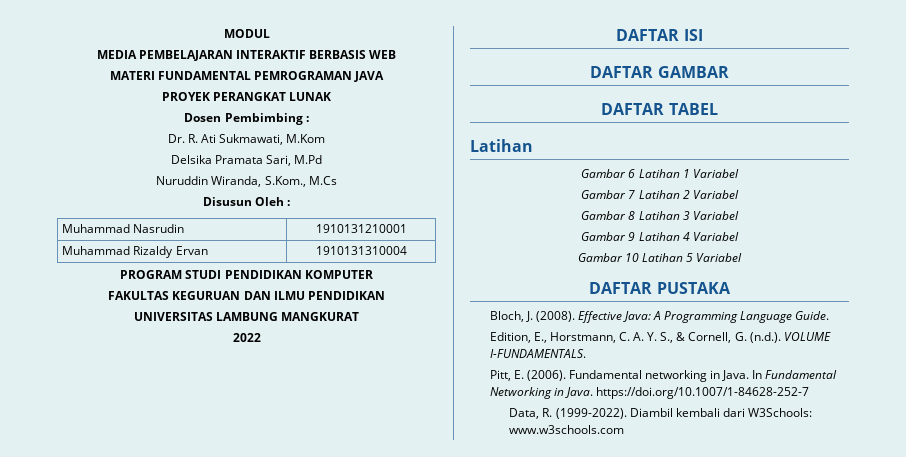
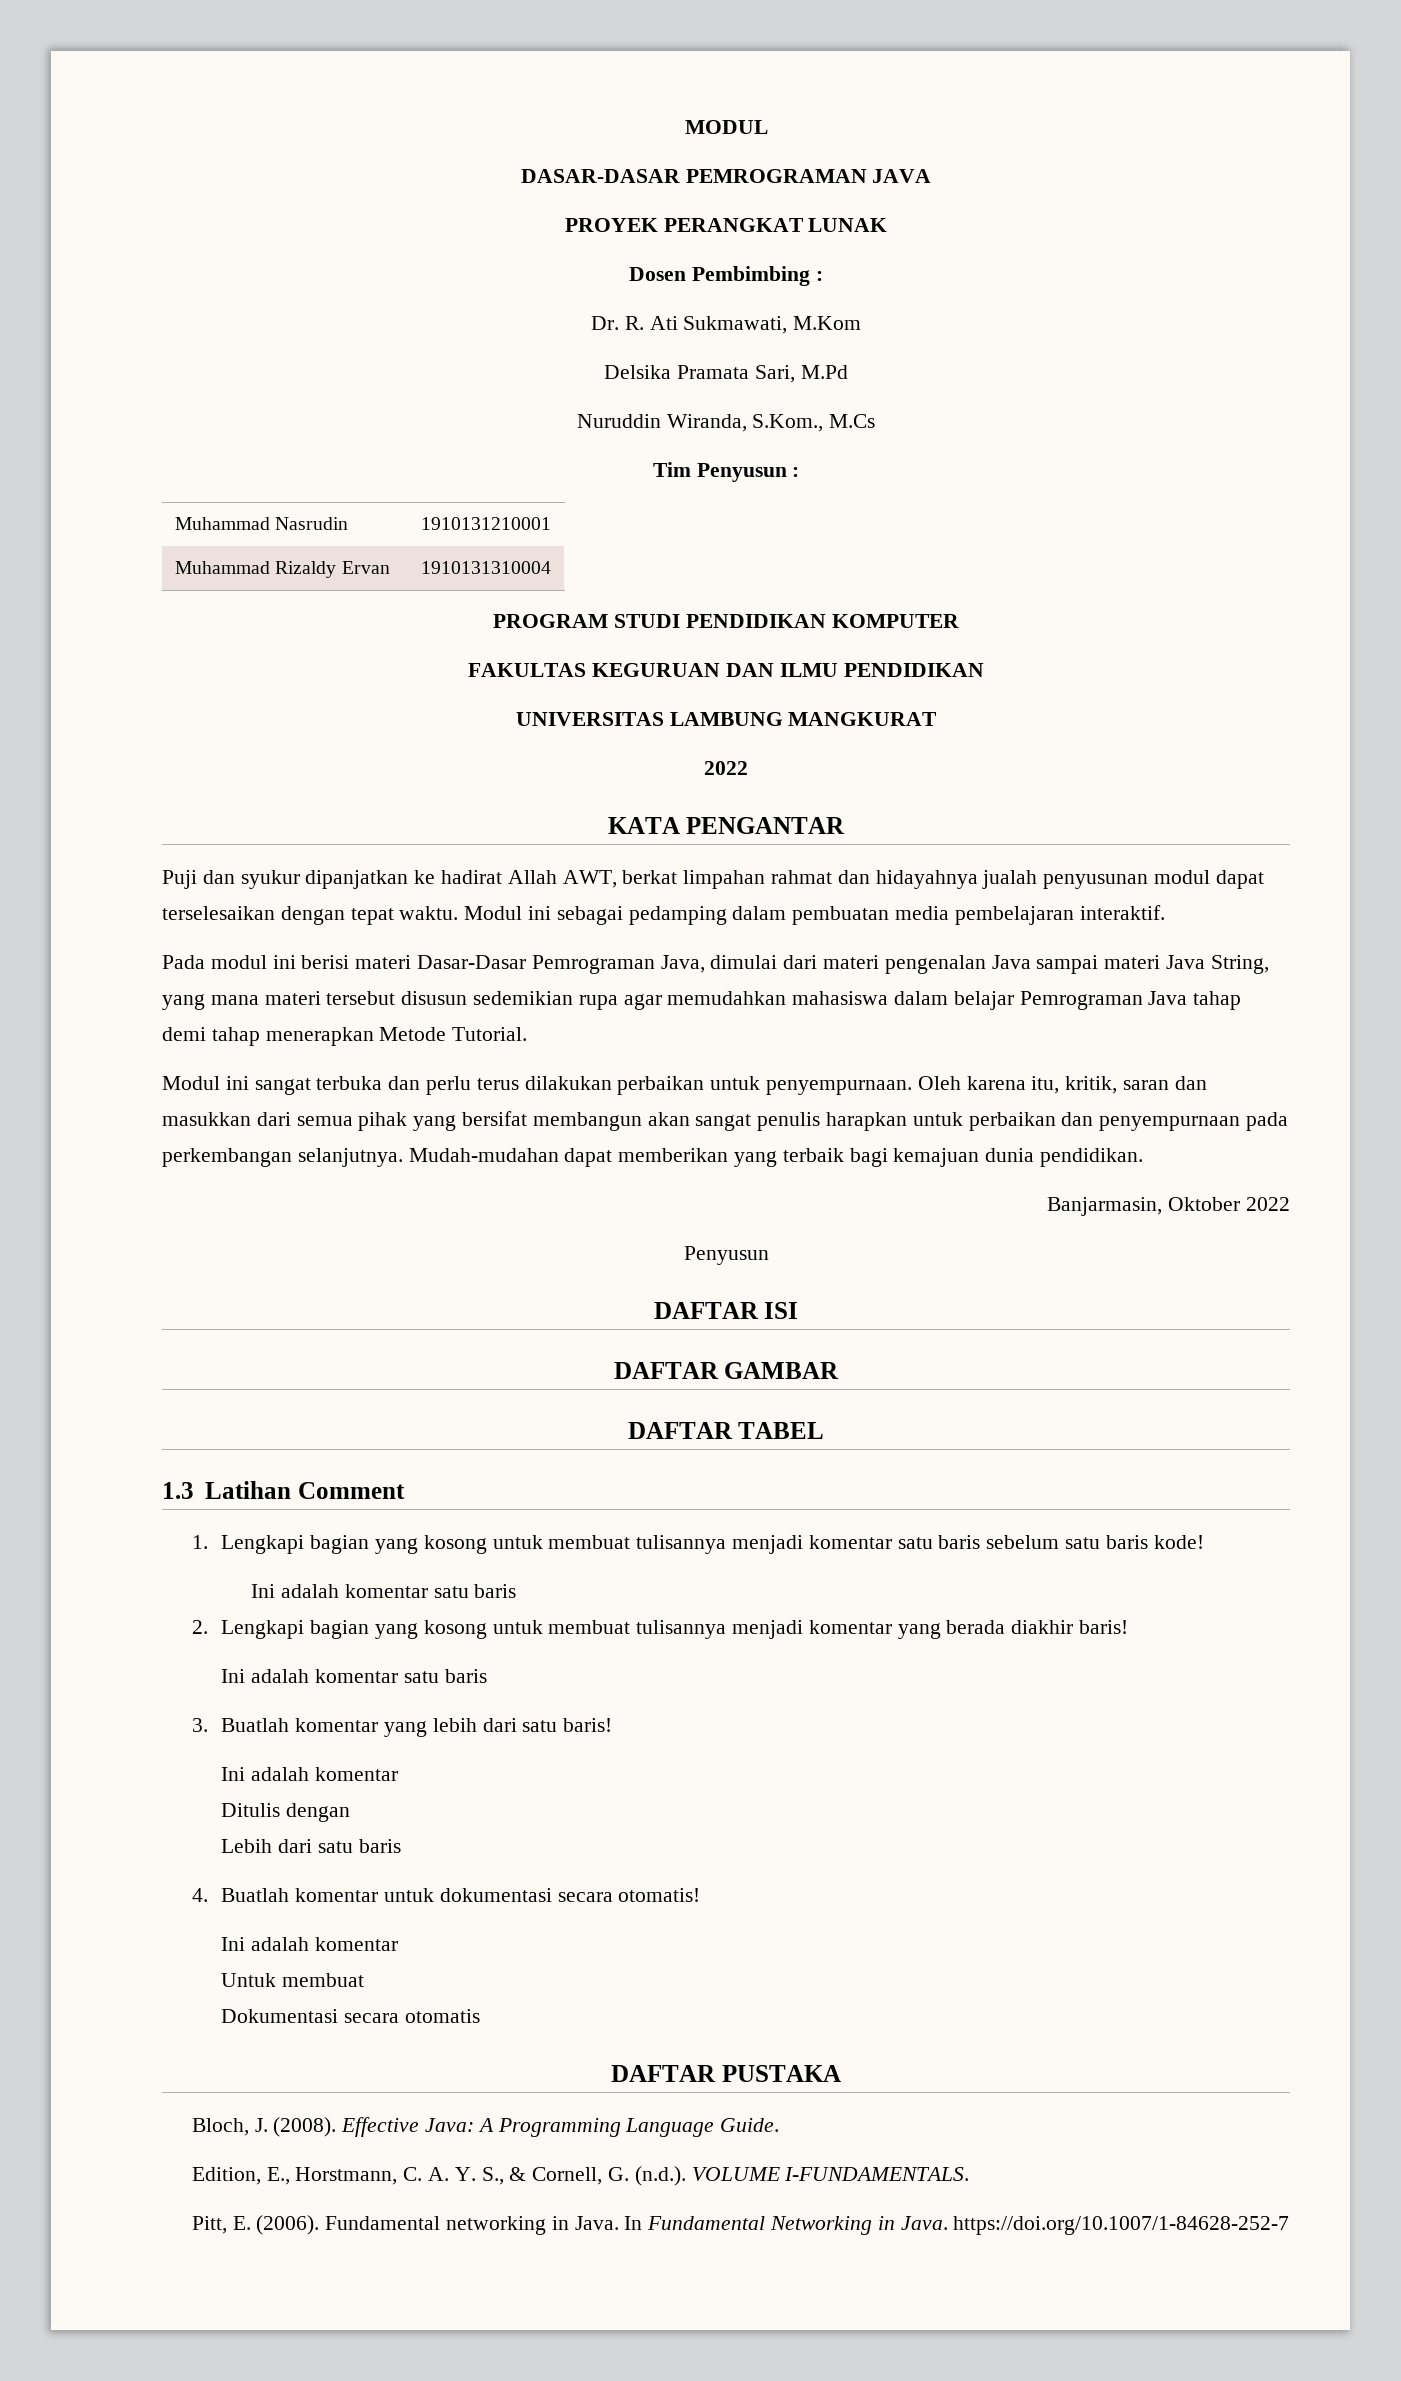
[96,50,397,61] [109,71,251,80] MEDIA PEMBELAJARAN INTERAKTIF BERBASIS WEB // MATERI FUNDAMENTAL -> [520,169,680,183] DASAR-DASAR
[202,197,284,206] Disusun Oleh -> [652,462,787,482] Tim Penyusun
(261, 337) none -> [607,817,846,834] [162,870,1264,889] [162,905,1165,925] [162,955,1269,974] [162,991,1242,1010] [162,1027,528,1046] [162,1076,1207,1095] [162,1111,1289,1131] [162,1148,1144,1167] [1047,1197,1290,1216] [683,1246,769,1265] // KATA PENGANTAR // Puji dan syukur dipanjatkan ke hadirat Allah AWT, berkat limpahan rahmat dan hidayahnya jualah penyusunan modul dapat terselesaikan dengan tepat waktu. Modul ini sebagai pedamping dalam pembuatan media pembelajaran interaktif. // Pada modul ini berisi materi Dasar-Dasar Pemrograman Java, dimulai dari materi pengenalan Java sampai materi Java String, yang mana materi tersebut disusun sedemikian rupa agar memudahkan mahasiswa dalam belajar Pemrograman Java tahap demi tahap menerapkan Metode Tutorial. // Modul ini sangat terbuka dan perlu terus dilakukan perbaikan untuk penyempurnaan. Oleh karena itu, kritik, saran dan masukkan dari semua pihak yang bersifat membangun akan sangat penulis harapkan untuk perbaikan dan penyempurnaan pada perkembangan selanjutnya. Mudah-mudahan dapat memberikan yang terbaik bagi kemajuan dunia pendidikan. // Banjarmasin, Oktober 2022 // Penyusun
[470,139,533,152] [581,169,739,178] [581,190,739,199] [581,211,739,220] [581,232,739,241] [577,253,743,262] Latihan // Gambar 6 Latihan 1 Variabel // Gambar 7 Latihan 2 Variabel // Gambar 8 Latihan 3 Variabel // Gambar 9 Latihan 4 Variabel // Gambar 10 Latihan 5 Variabel -> [162,1481,405,1499] [191,1535,1204,1554] [251,1584,517,1598] [191,1620,1129,1639] [221,1669,487,1683] [191,1718,613,1737] [221,1767,399,1781] [221,1803,351,1822] [221,1839,401,1853] [191,1888,701,1902] [221,1937,399,1951] [221,1973,365,1987] [221,2009,481,2023] 1.3 Latihan Comment // 1. Lengkapi bagian yang kosong untuk membuat tulisannya menjadi komentar satu baris sebelum satu baris kode! // Ini adalah komentar satu baris // 2. Lengkapi bagian yang kosong untuk membuat tulisannya menjadi komentar yang berada diakhir baris! // Ini adalah komentar satu baris // 3. Buatlah komentar yang lebih dari satu baris! // Ini adalah komentar // Ditulis dengan // Lebih dari satu baris // 4. Buatlah komentar untuk dokumentasi secara otomatis! // Ini adalah komentar // Untuk membuat // Dokumentasi secara otomatis
[509,408,812,419] [509,425,625,434] // Data, R. (1999-2022). Diambil kembali dari W3Schools: www.w3schools.com -> (1290, 2225) none

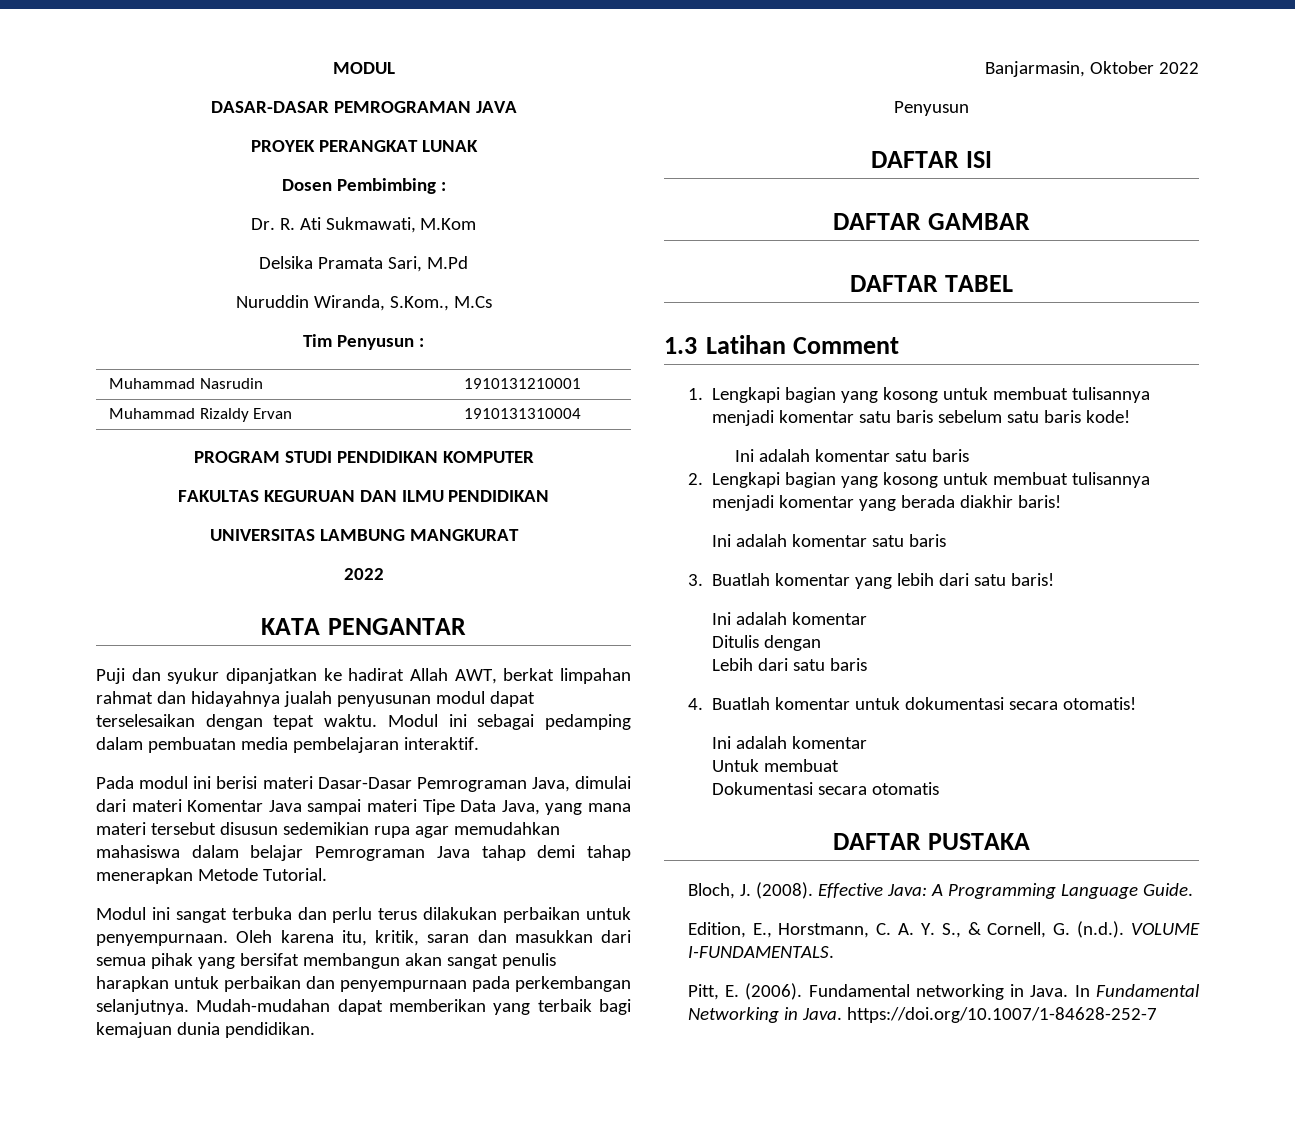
[884,955,986,974] pengenalan -> [187,800,264,812] Komentar
[1166,955,1269,974] Java String, -> [422,799,540,815] Tipe Data Java,

